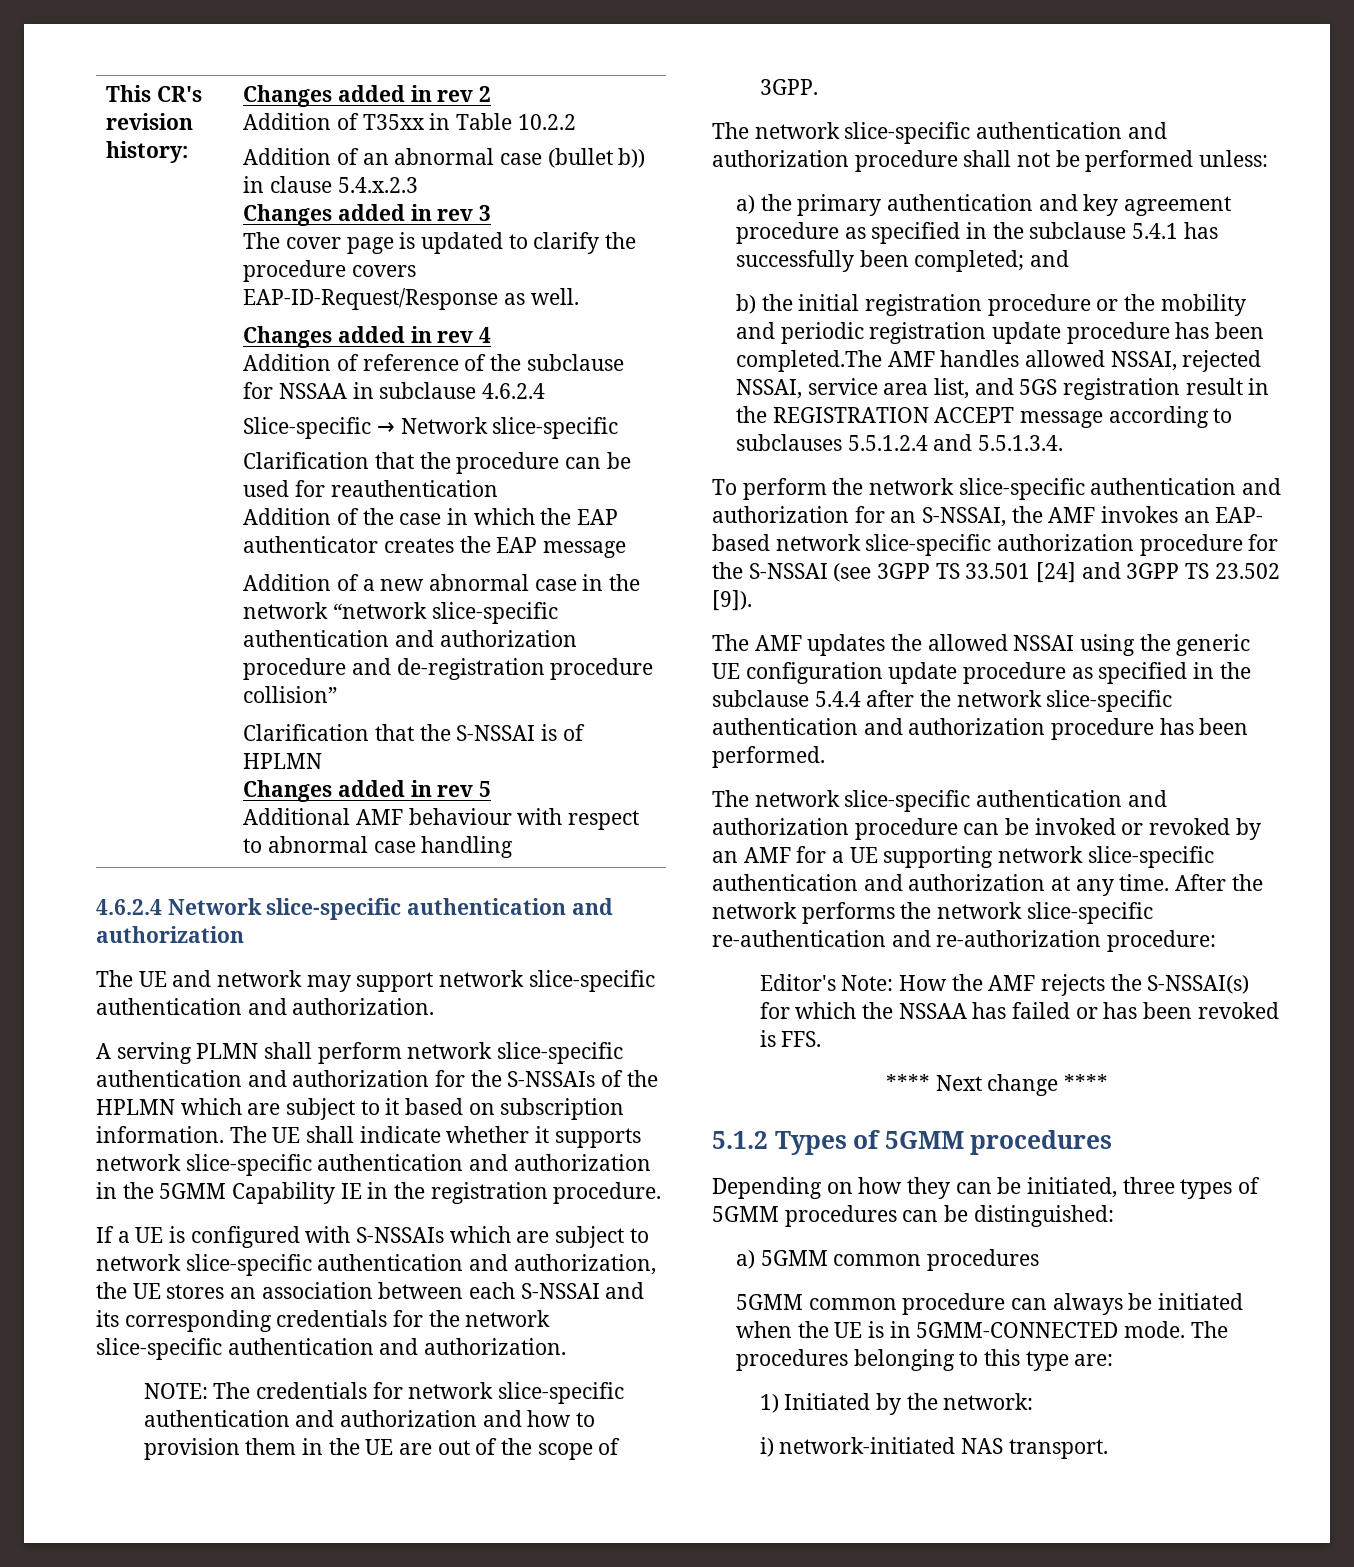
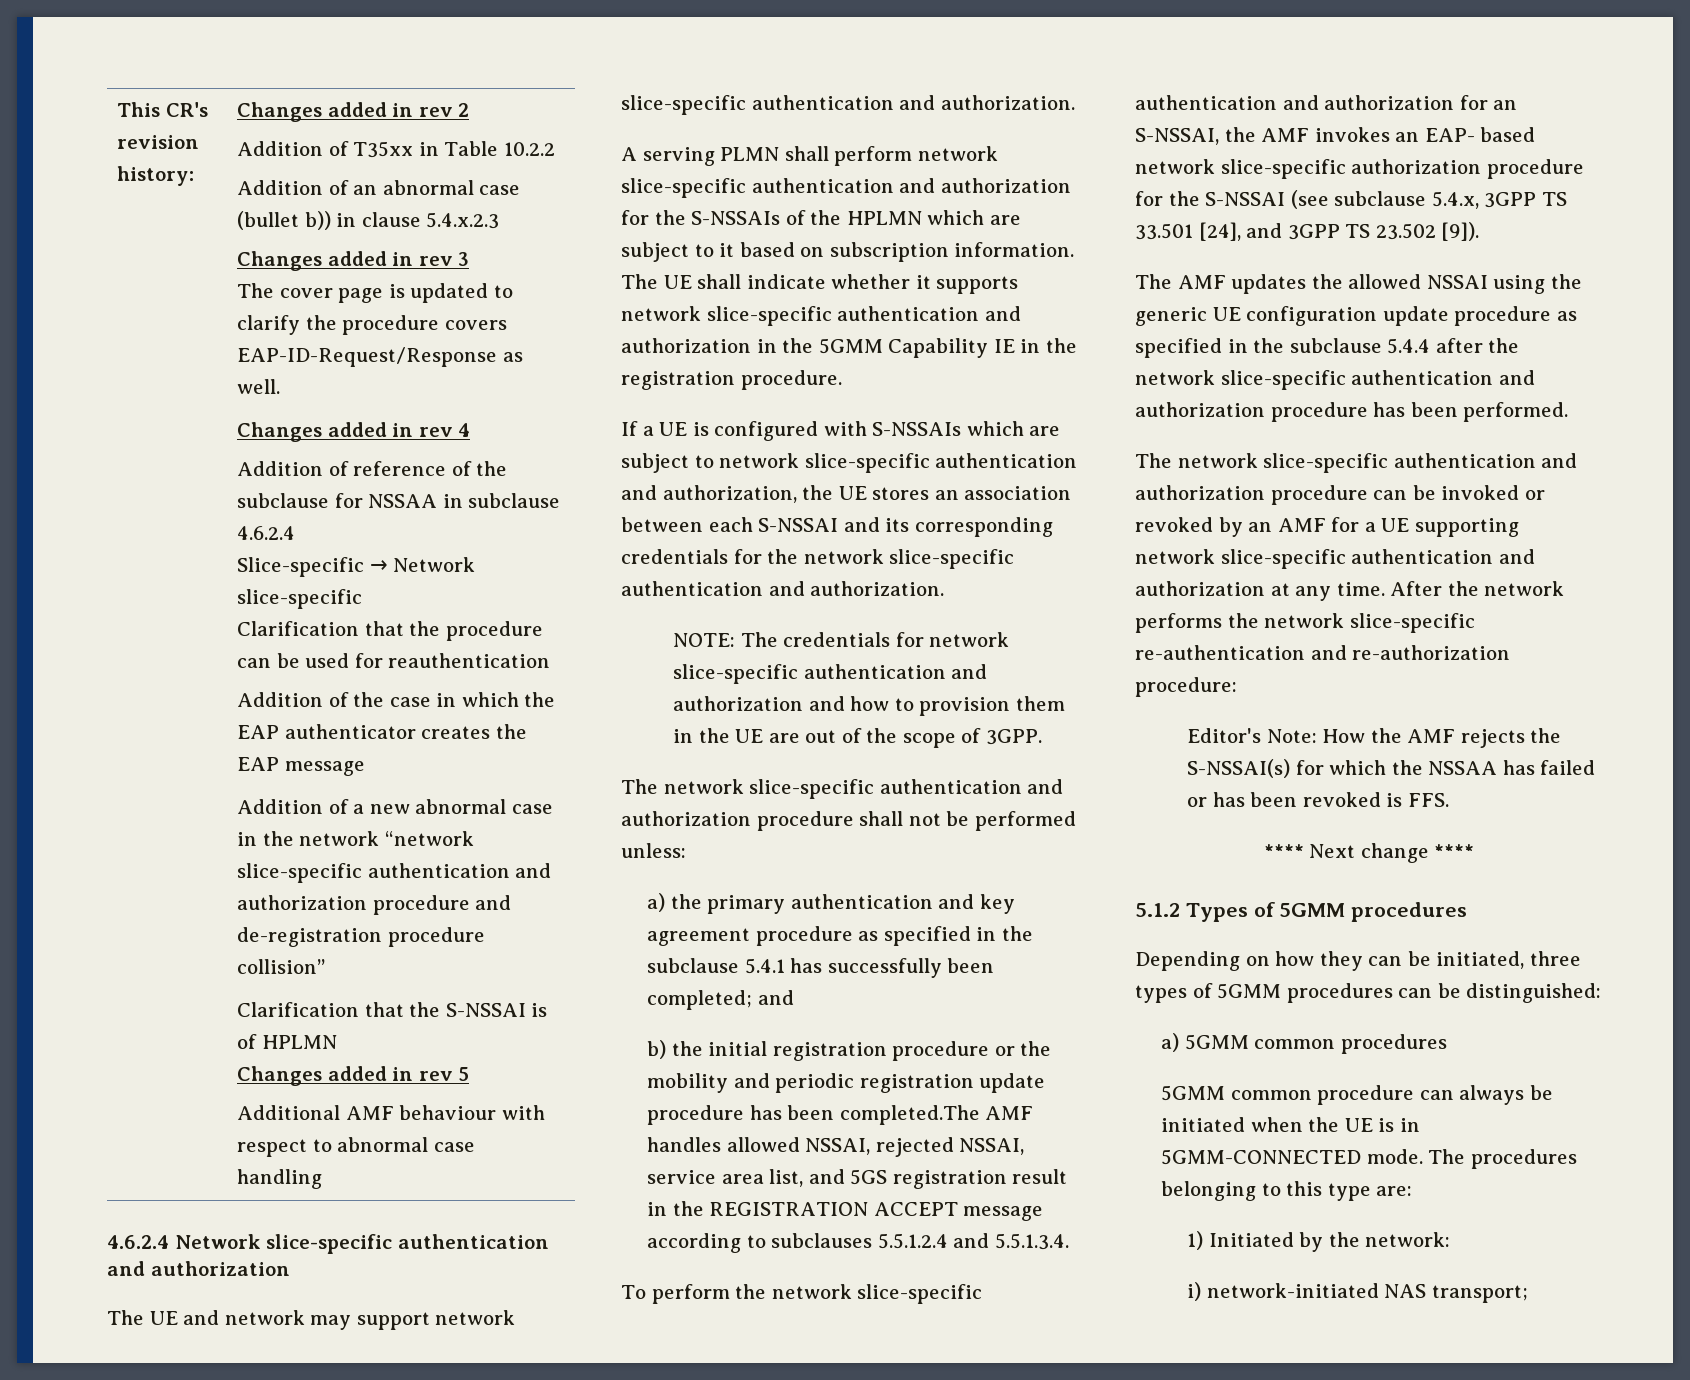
(872, 572) none -> [1334,191,1479,209] subclause 5.4.x,
[1036,562,1077,583] [24] -> [1198,222,1241,241] [24],
[1008,1439,1108,1459] transport. -> [1431,1285,1528,1303] transport;

